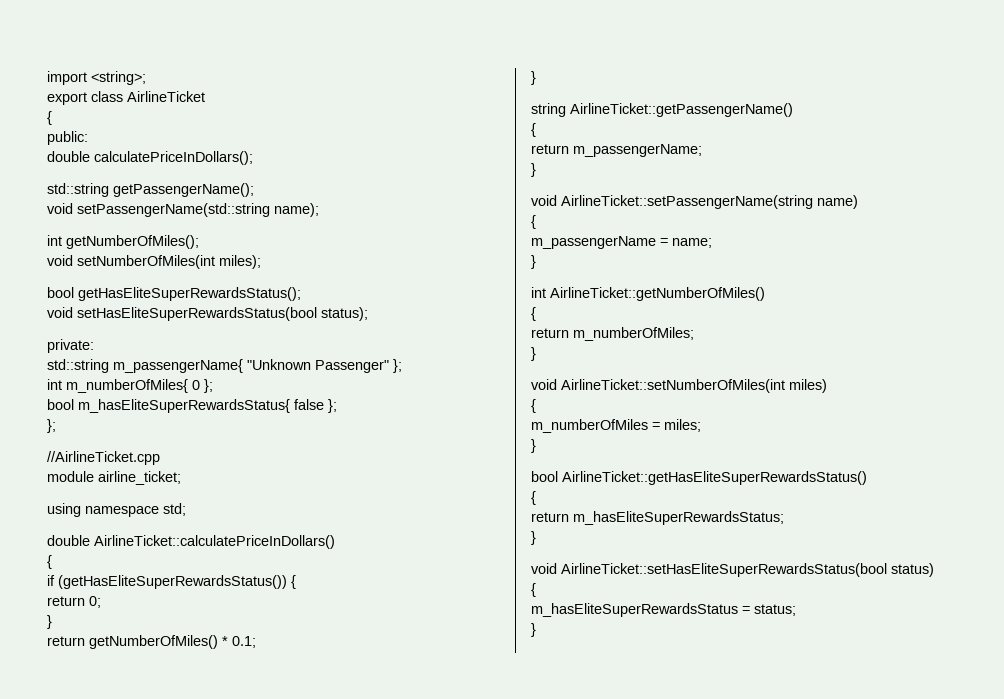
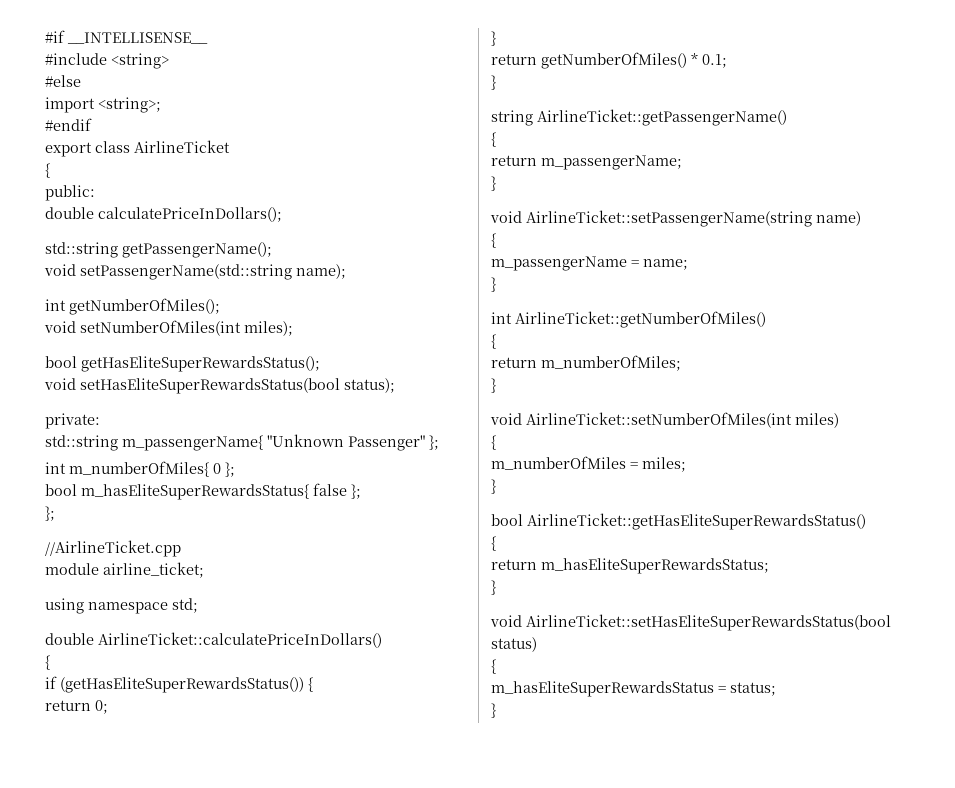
(47, 78) none -> [45,30,208,44] [45,53,169,69] [45,75,81,87] #if __INTELLISENSE__ // #include <string> // #else //
(146, 78) none -> [45,118,92,131] // #endif

